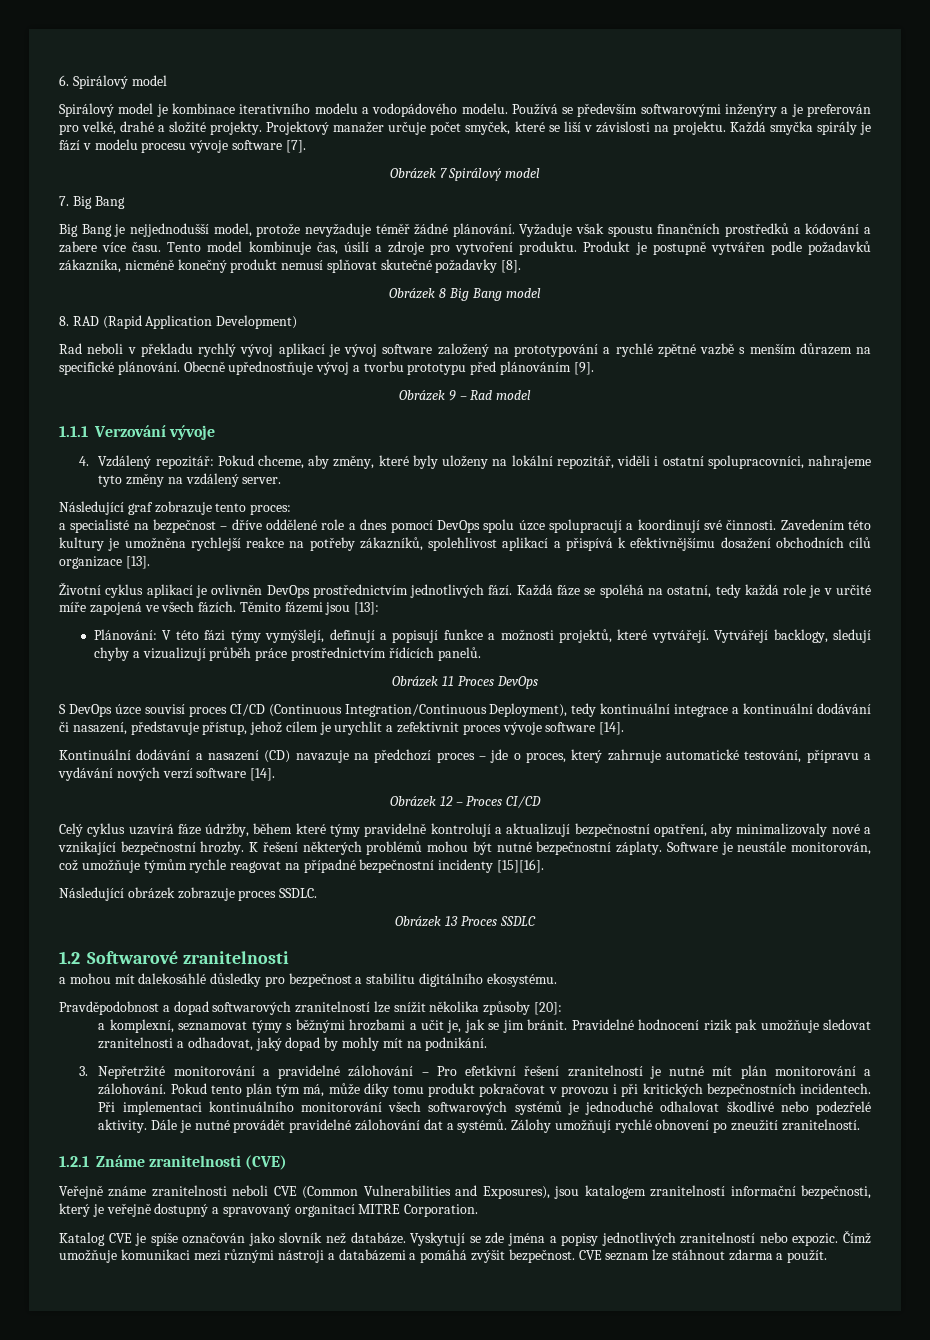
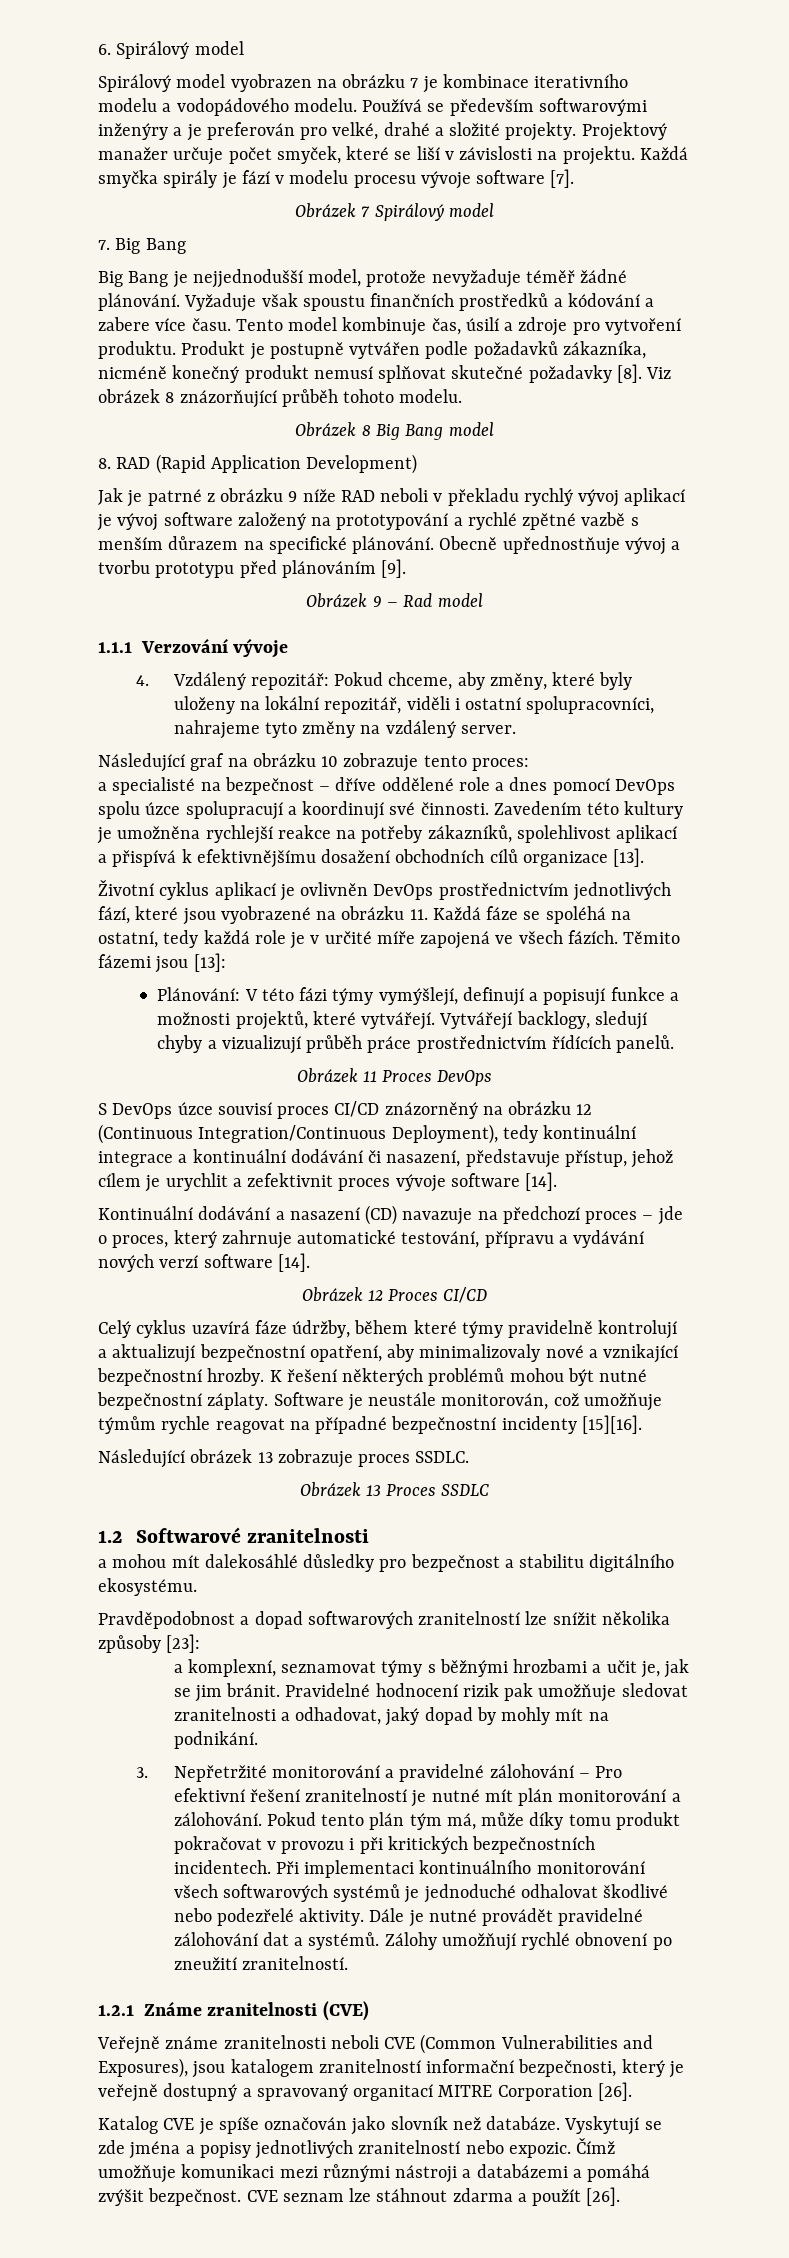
(154, 108) none -> [230,74,419,92] vyobrazen na obrázku 7
(522, 266) none -> [646,367,672,379] [98,389,463,408] Viz obrázek 8 znázorňující průběh tohoto modelu.
[59,343,82,354] Rad -> [98,488,375,507] Jak je patrné z obrázku 9 níže RAD
(153, 508) none -> [227,753,339,767] na obrázku 10
[488,585,513,596] fází. -> [98,906,428,925] fází, které jsou vyobrazené na obrázku 11.
(265, 710) none -> [384,1101,593,1119] znázorněný na obrázku 12
[455,802,463,806] – -> (383, 1295) none
(175, 893) none -> [257,1452,273,1463] 13
[534,1002,563,1015] [20]: -> [166,1634,201,1653] [23]:
[465,1065,517,1076] efetkivní -> [173,1788,245,1802] efektivní
[404,1204,479,1217] Corporation. -> [497,2082,632,2101] Corporation [26].
[787,1249,828,1263] použít. -> [532,2187,621,2206] použít [26].

